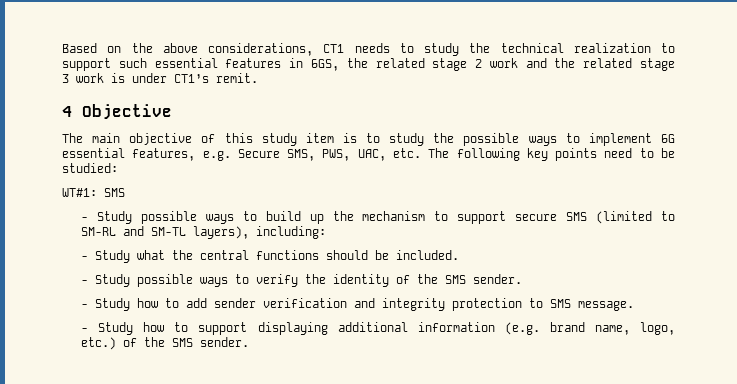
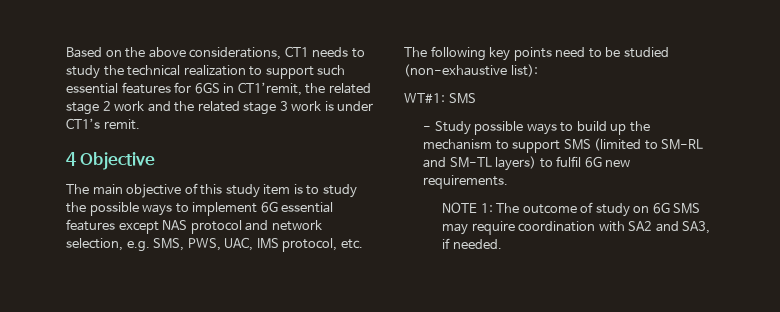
[289,58,339,71] in 6GS, -> [174,82,302,96] for 6GS in CT1’remit,
[132,148,280,161] features, e.g. Secure -> [66,219,322,234] [66,238,150,252] features except NAS protocol and network selection, e.g.
(386, 155) none -> [256,238,338,252] IMS protocol,
[62,163,118,173] studied: -> [623,47,669,58] [404,64,538,77] studied (non-exhaustive list):
[515,214,558,221] secure -> (561, 146) none
[193,226,327,239] [81,250,460,263] [81,274,523,287] [81,298,635,311] [81,322,675,335] [81,337,250,350] layers), including: // - Study what the central functions should be included. // - Study possible ways to verify the identity of the SMS sender. // - Study how to add sender verification and integrity protection to SMS message. // - Study how to support displaying additional information (e.g. brand name, logo, etc.) of the SMS sender. -> [495,156,631,171] [423,175,509,189] [442,202,701,217] [442,221,711,235] [442,238,502,249] layers) to fulfil 6G new requirements. // NOTE 1: The outcome of study on 6G SMS may require coordination with SA2 and SA3, if needed.

